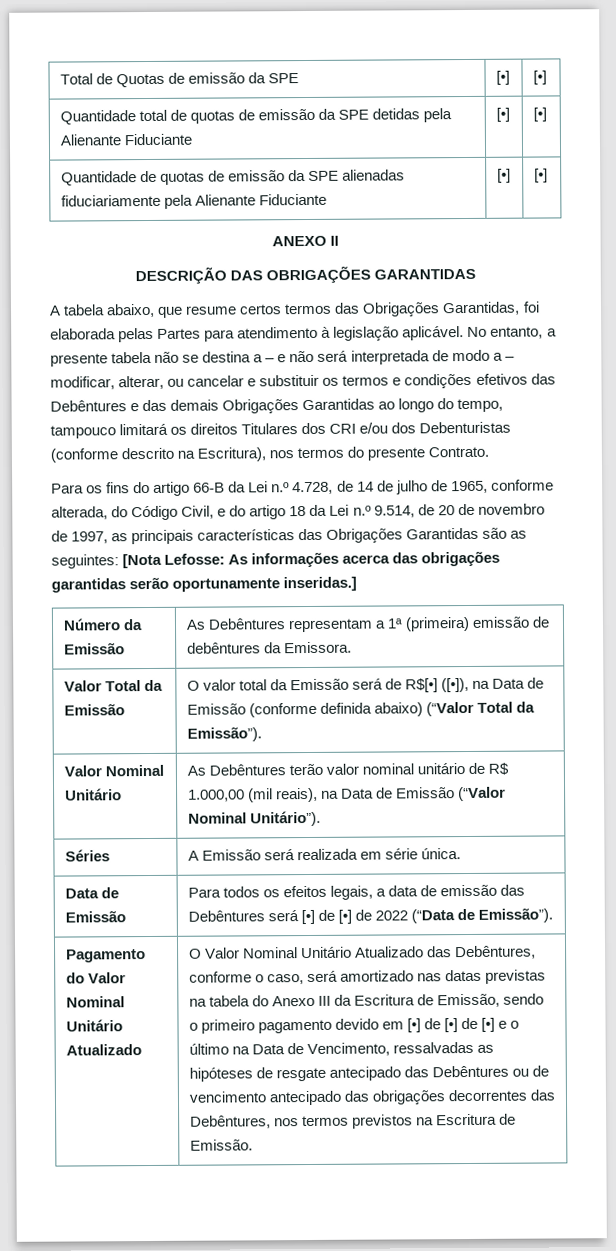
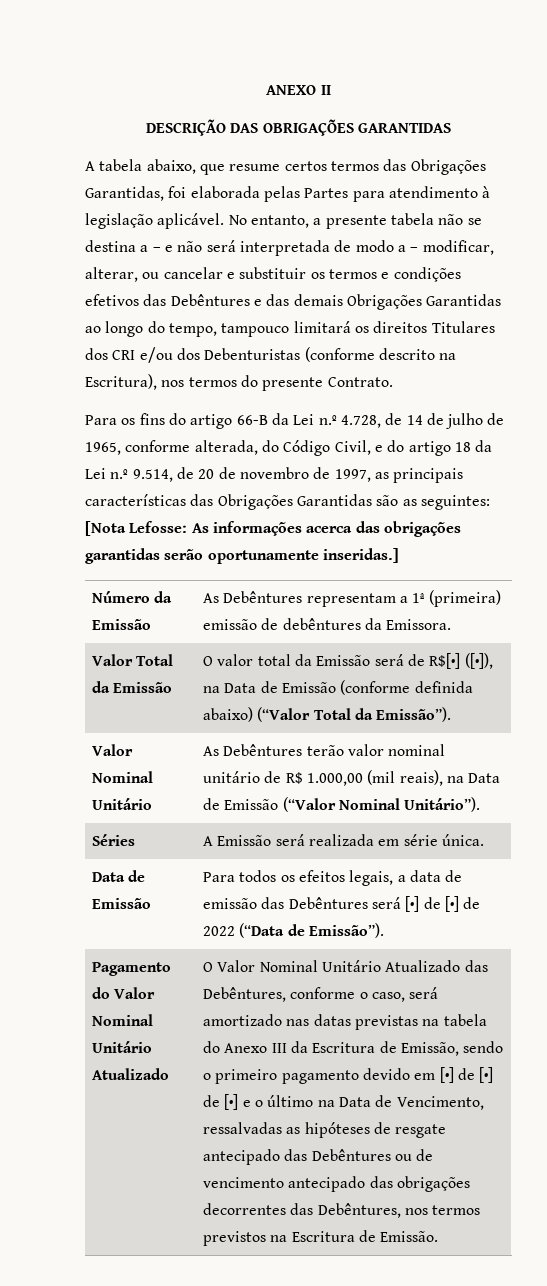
[59,72,299,88] [495,70,510,85] [532,70,547,85] [59,108,452,125] [59,133,192,146] [495,107,510,122] [532,107,547,122] [60,169,405,186] [60,193,327,209] [496,168,511,183] [533,168,548,183] Total de Quotas de emissão da SPE | [•] | [•] // Quantidade total de quotas de emissão da SPE detidas pela Alienante Fiduciante | [•] | [•] // Quantidade de quotas de emissão da SPE alienadas fiduciariamente pela Alienante Fiduciante | [•] | [•] // -> (266, 90) none

